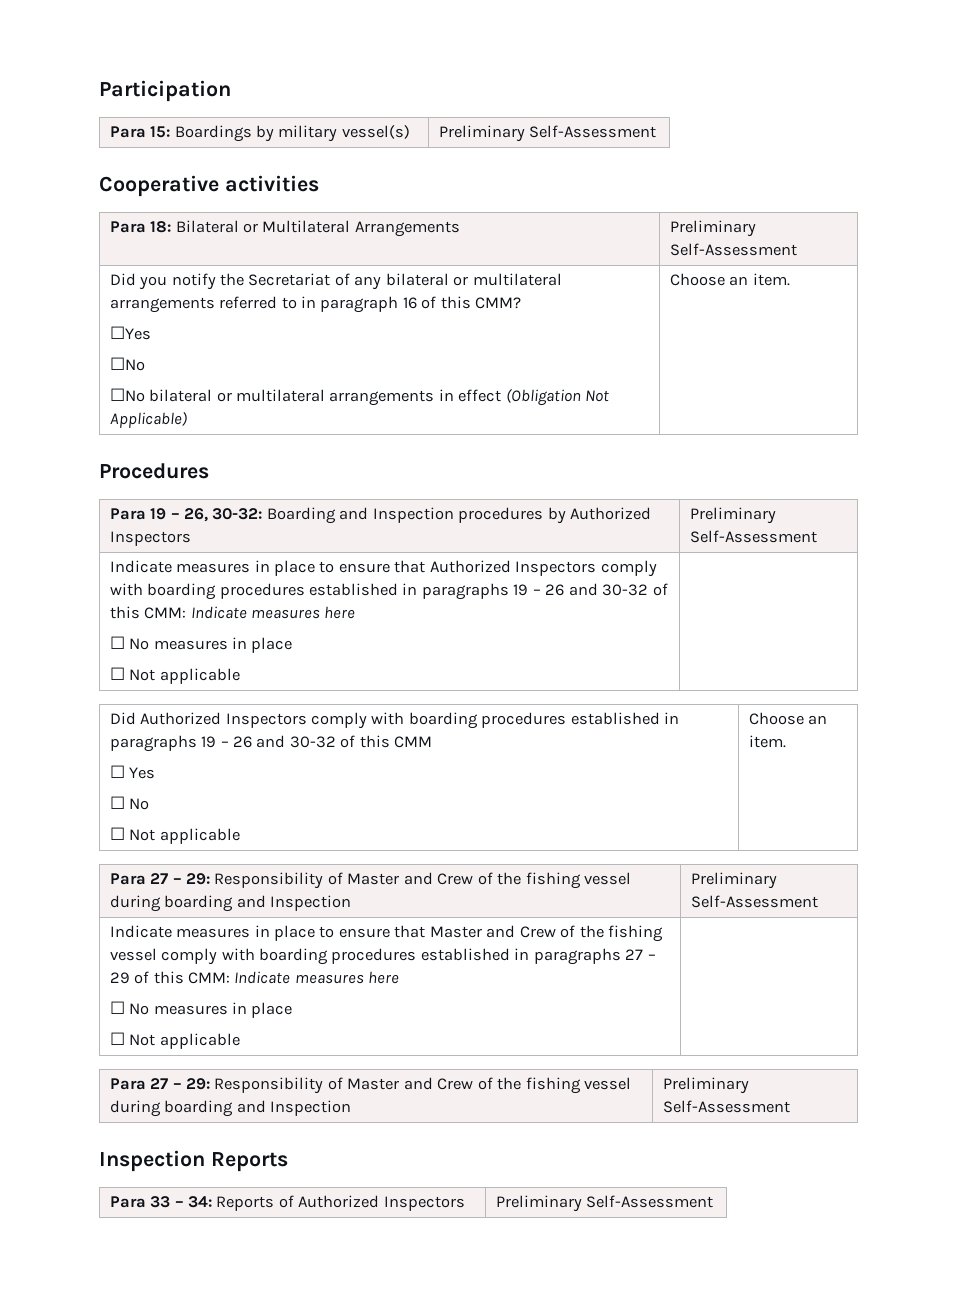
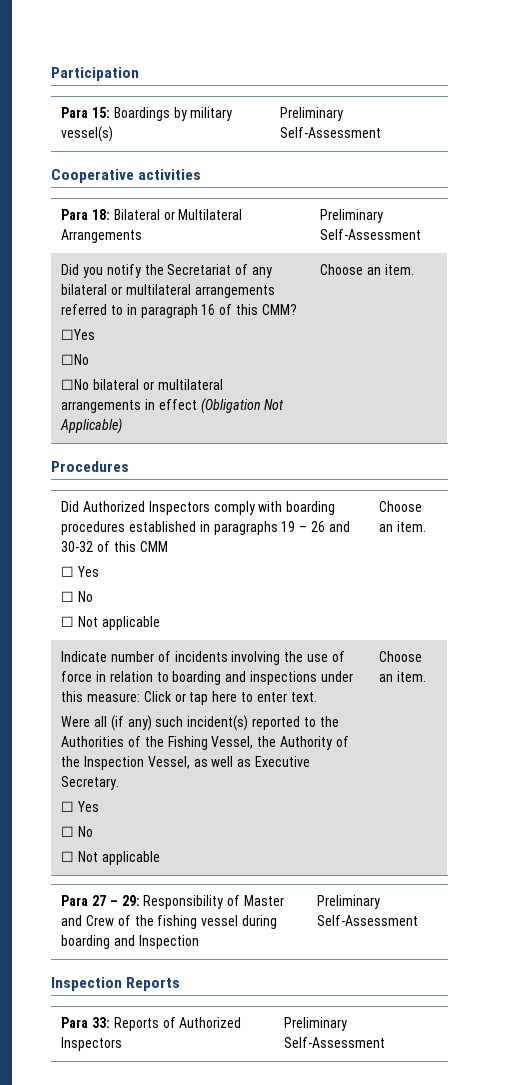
[109,507,652,524] [109,531,191,546] [689,507,776,524] [689,530,817,543] [109,560,657,577] [109,583,668,600] [109,606,356,619] [109,636,293,653] [109,667,240,684] // Para 19 – 26, 30-32: Boarding and Inspection procedures by Authorized Inspectors | Preliminary Self-Assessment // Indicate measures in place to ensure that Authorized Inspectors comply with boarding procedures established in paragraphs 19 – 26 and 30-32 of this CMM: Indicate measures here // ☐ No measures in place // ☐ Not applicable | -> (129, 466) none
(786, 741) none -> [61,651,345,665] [61,671,353,685] [61,691,317,705] [61,715,339,731] [61,736,349,750] [61,756,311,770] [61,776,120,790] [61,801,100,812] [61,826,94,837] [61,851,160,865] [379,651,423,662] [379,671,427,682] // Indicate number of incidents involving the use of force in relation to boarding and inspections under this measure: Click or tap here to enter text. // Were all (if any) such incident(s) reported to the Authorities of the Fishing Vessel, the Authority of the Inspection Vessel, as well as Executive Secretary. // ☐ Yes // ☐ No // ☐ Not applicable | Choose an item.
[109,925,664,942] [109,948,656,965] [109,971,400,984] [109,1001,293,1018] [109,1032,240,1049] [109,1077,632,1094] [109,1100,351,1117] [662,1077,749,1094] [662,1100,790,1113] // Indicate measures in place to ensure that Master and Crew of the fishing vessel comply with boarding procedures established in paragraphs 27 – 29 of this CMM: Indicate measures here // ☐ No measures in place // ☐ Not applicable | // Para 27 – 29: Responsibility of Master and Crew of the fishing vessel during boarding and Inspection | Preliminary Self-Assessment -> (419, 920) none
[150,1196,212,1208] 33 – 34: -> [92,1017,111,1028] 33:

